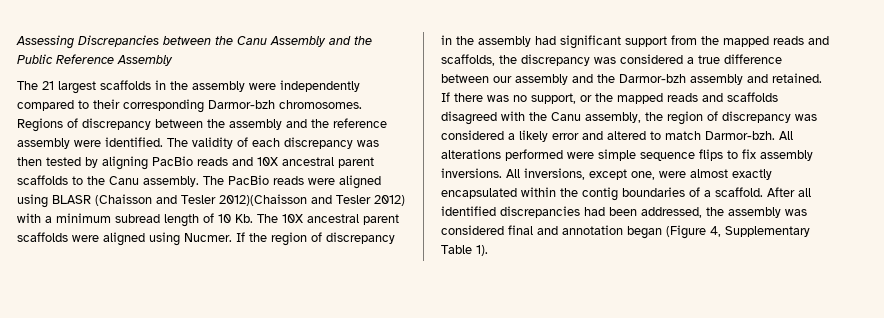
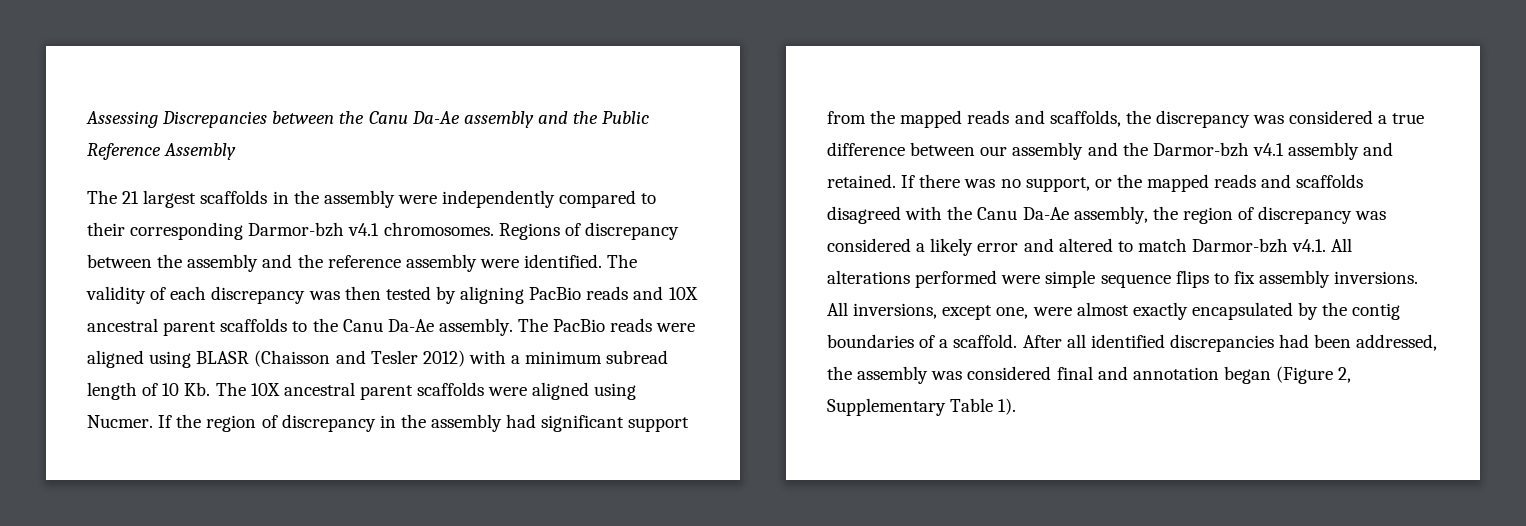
[270,36,326,47] Assembly -> [411,111,534,128] Da-Ae assembly
(275, 104) none -> [348,223,380,236] v4.1
(139, 180) none -> [387,319,434,332] Da-Ae
[219,194,371,206] 2012)(Chaisson and Tesler -> (418, 357) none
(686, 78) none -> [1252,143,1284,156] v4.1
(581, 116) none -> [1022,207,1069,220] Da-Ae
[705,131,775,140] Darmor-bzh. -> [1192,238,1327,253] Darmor-bzh v4.1.
[521,187,556,197] within -> [1298,302,1319,320] by
[710,226,721,237] 4, -> [1338,367,1352,383] 2,

